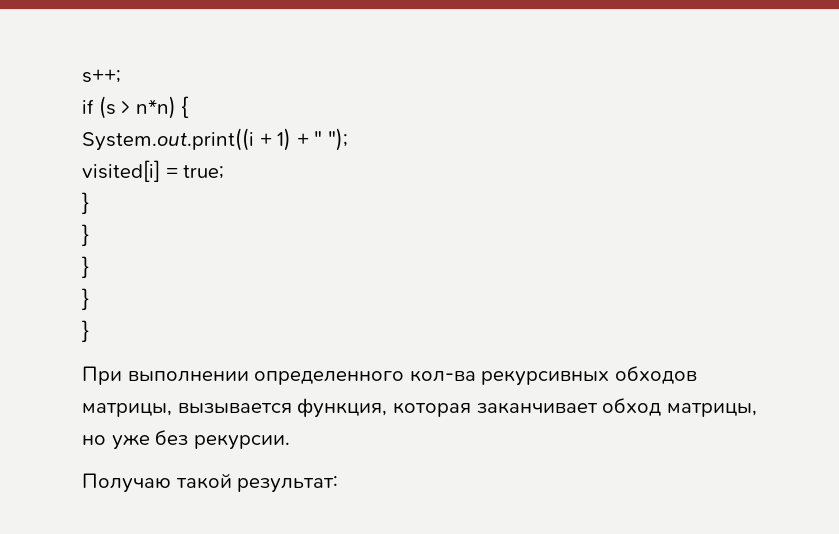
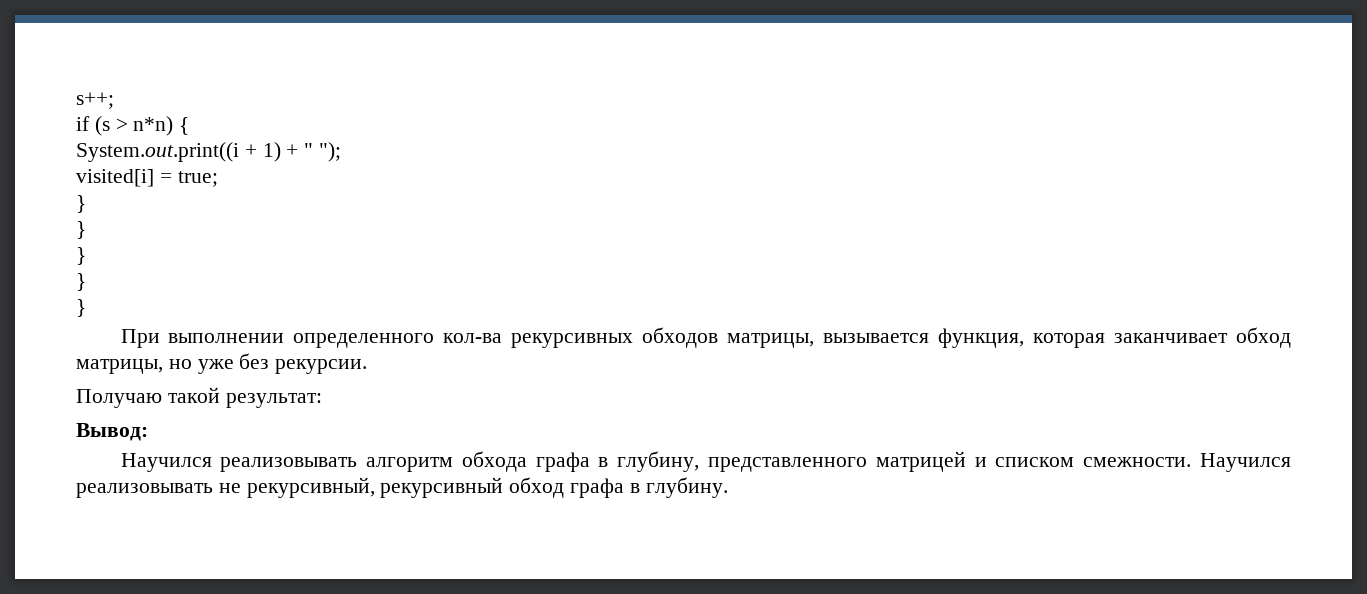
(339, 484) none -> [76,423,148,441] [120,451,1291,472] [76,477,728,498] // Вывод: // Научился реализовывать алгоритм обхода графа в глубину, представленного матрицей и списком смежности. Научился реализовывать не рекурсивный, рекурсивный обход графа в глубину.

